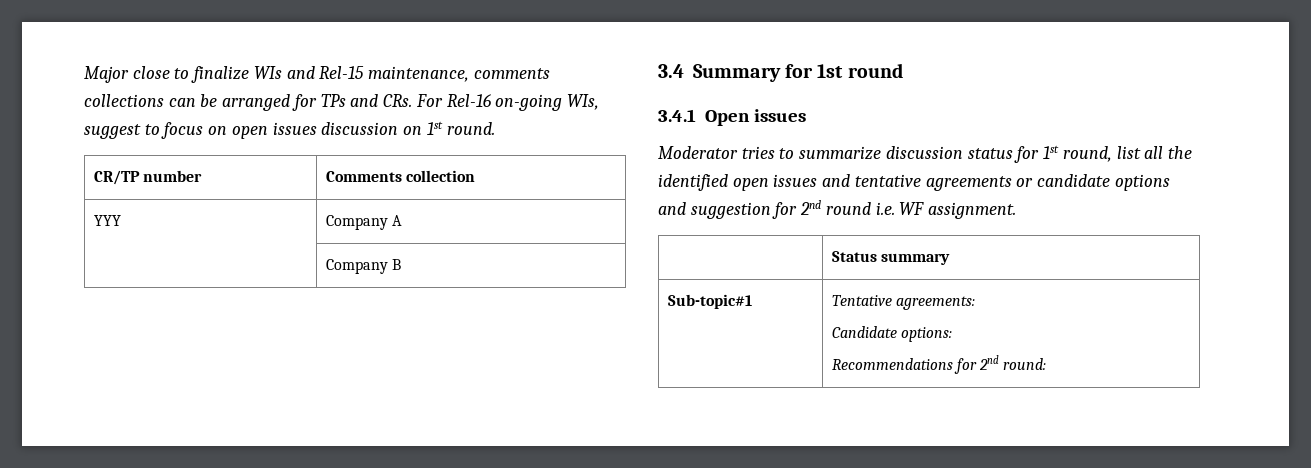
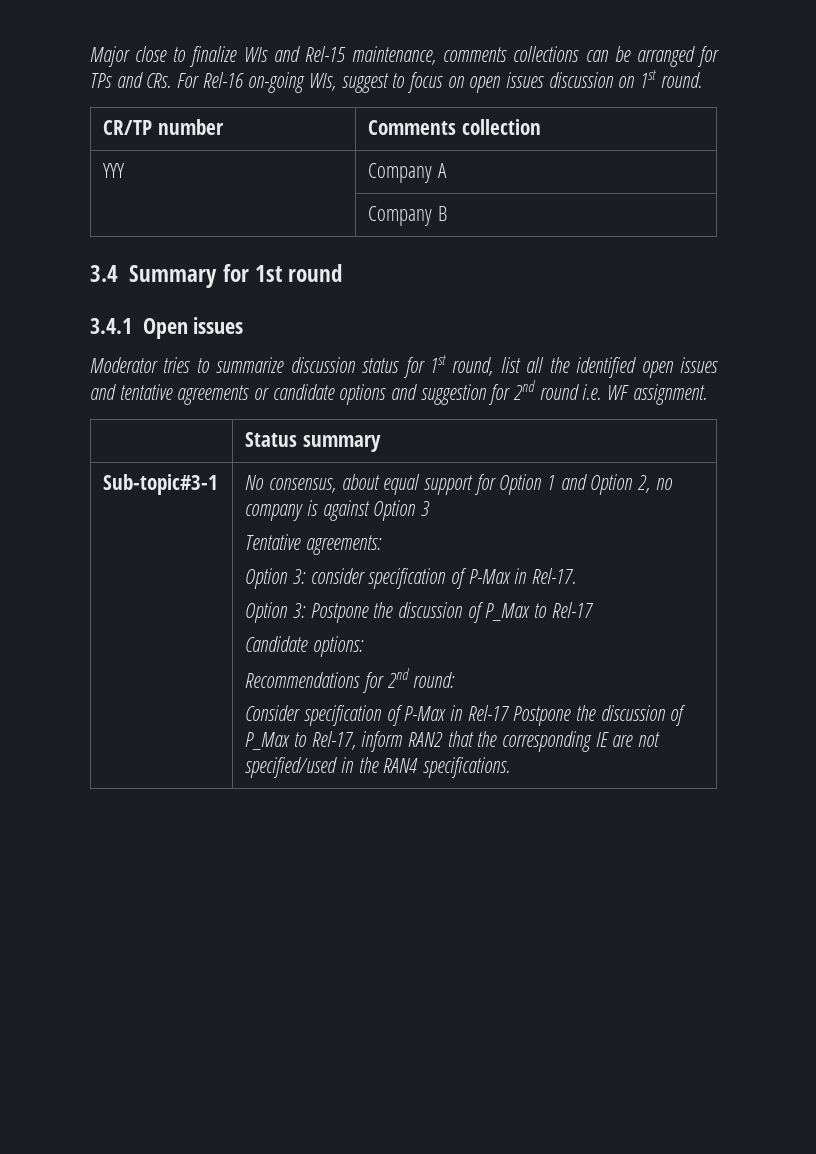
[667,294,752,309] [831,295,975,310] Sub-topic#1 | Tentative agreements: -> [103,474,219,495] [245,474,673,495] [245,500,431,521] [245,534,383,555] [245,568,577,589] [245,602,593,623] Sub-topic#3-1 | No consensus, about equal support for Option 1 and Option 2, no company is against Option 3 // Tentative agreements: // Option 3: consider specification of P-Max in Rel-17. // Option 3: Postpone the discussion of P_Max to Rel-17
(1047, 364) none -> [245,705,687,726] [245,731,661,752] [245,757,511,778] // Consider specification of P-Max in Rel-17 Postpone the discussion of P_Max to Rel-17, inform RAN2 that the corresponding IE are not specified/used in the RAN4 specifications.

